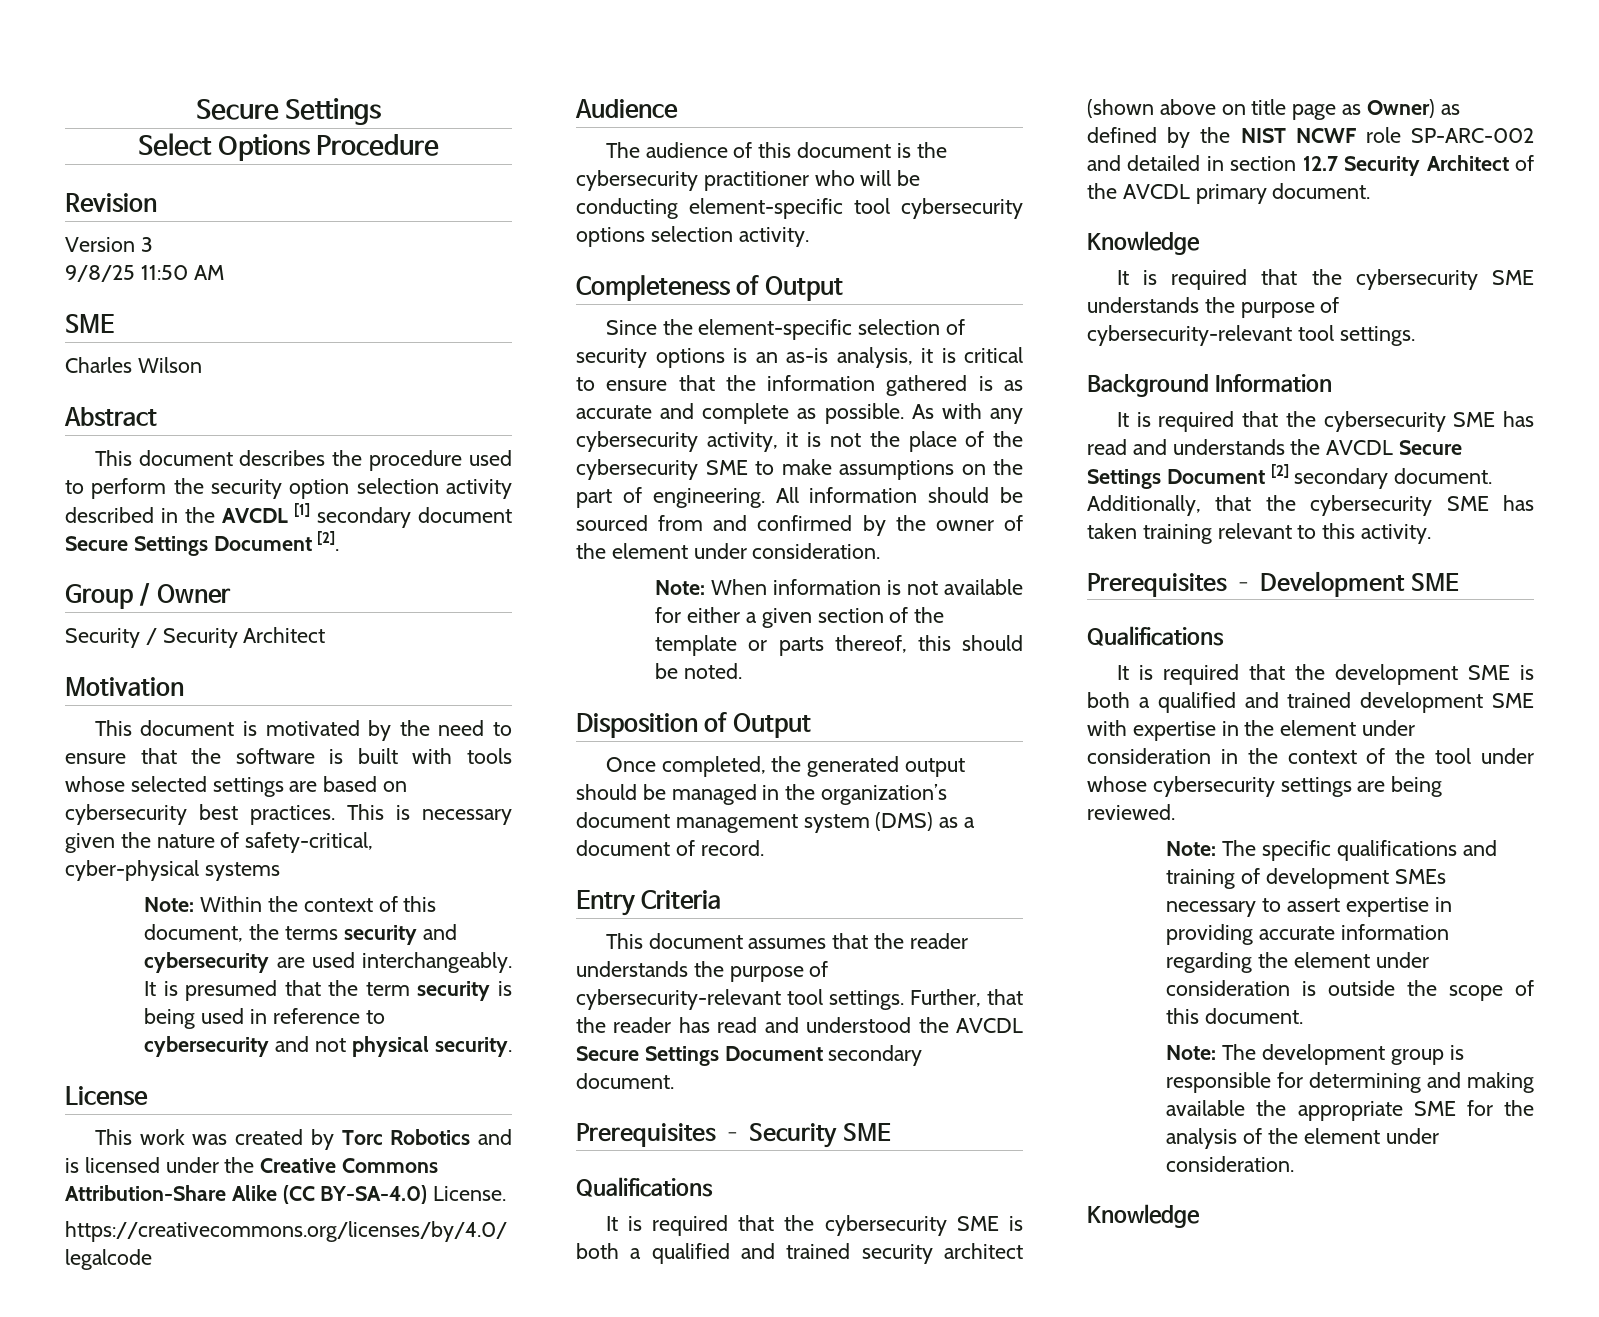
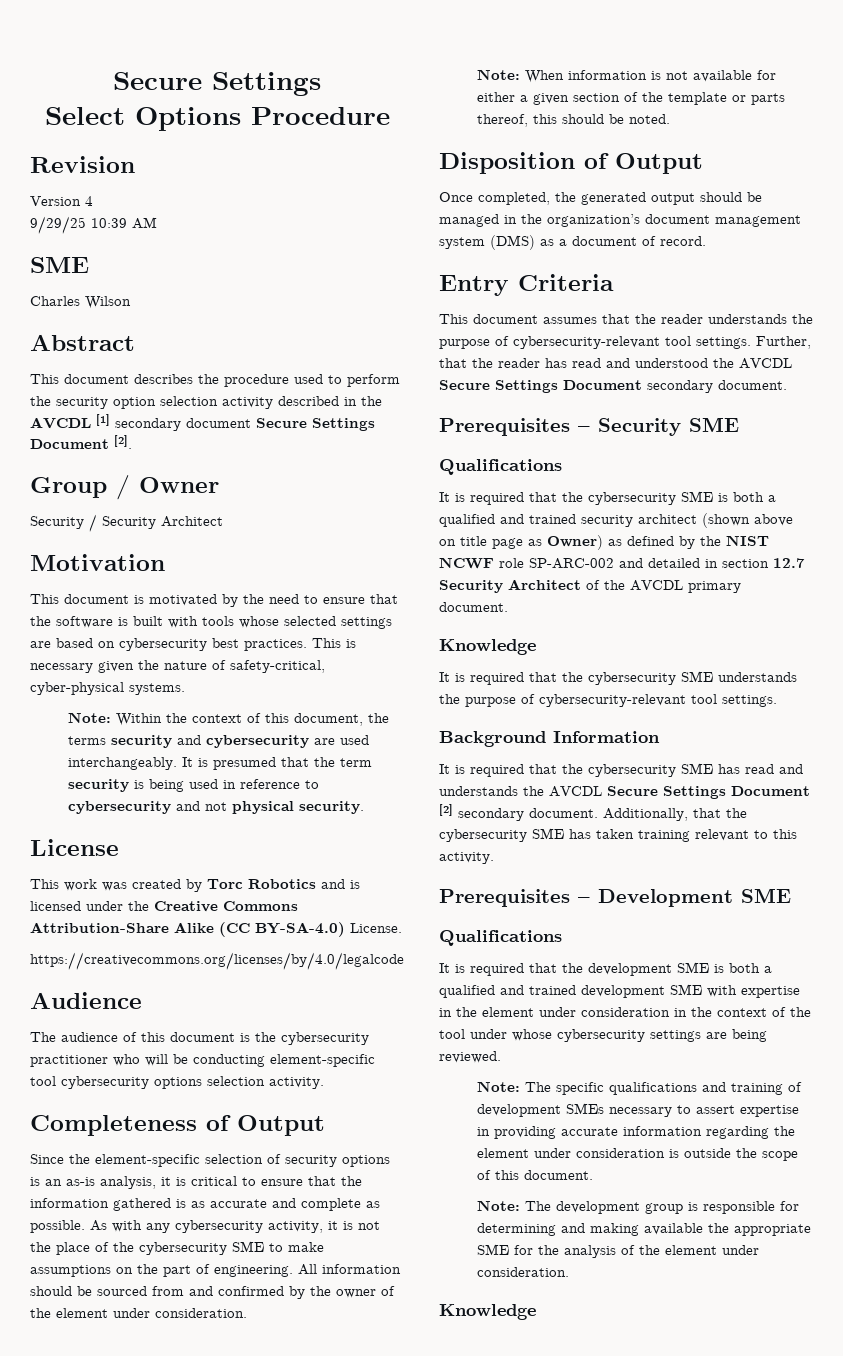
[140,237,153,252] [65,265,188,282] 3 // 9/8/25 11:50 -> [85,196,93,206] [30,216,127,234] 4 // 9/29/25 10:39
[204,862,280,881] systems -> [129,683,185,695] systems.

